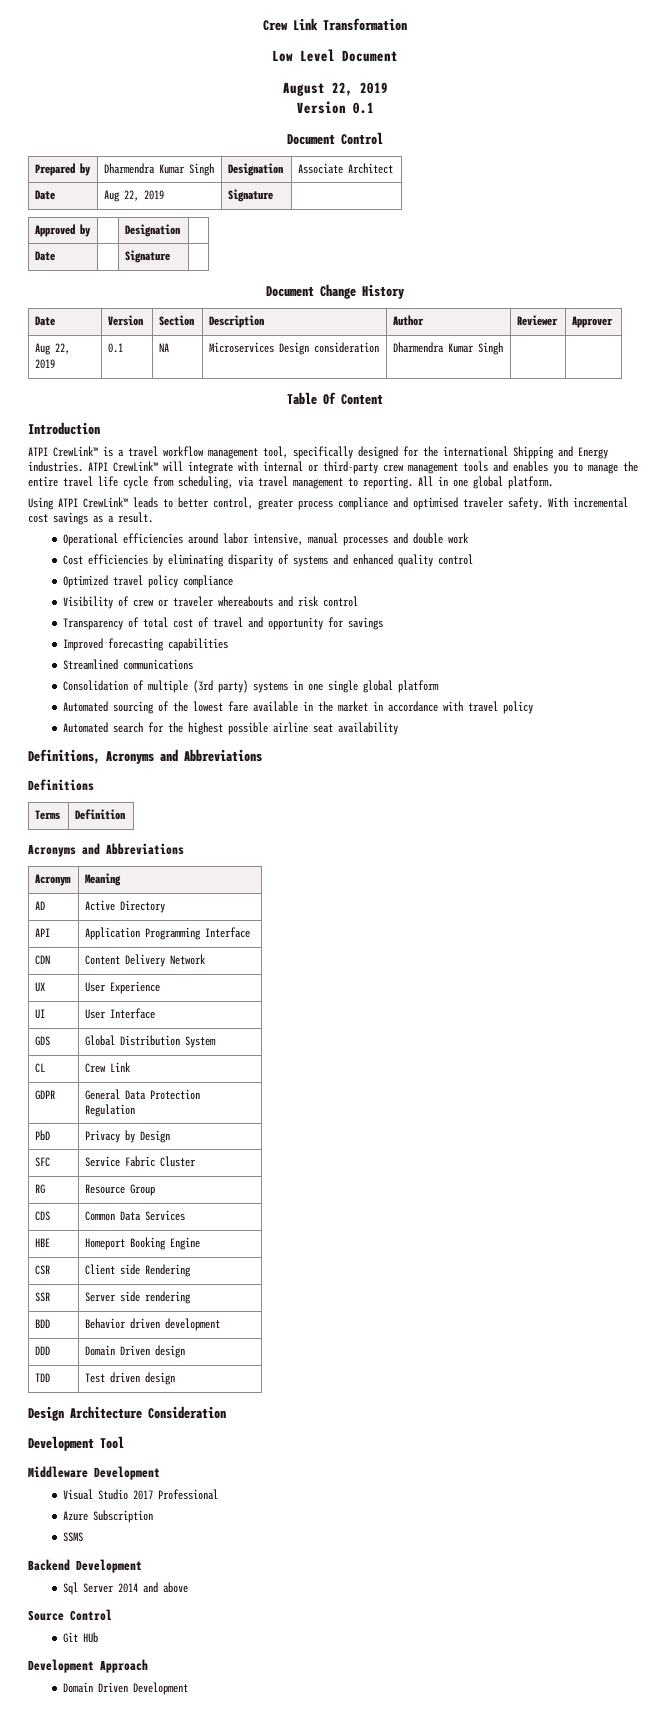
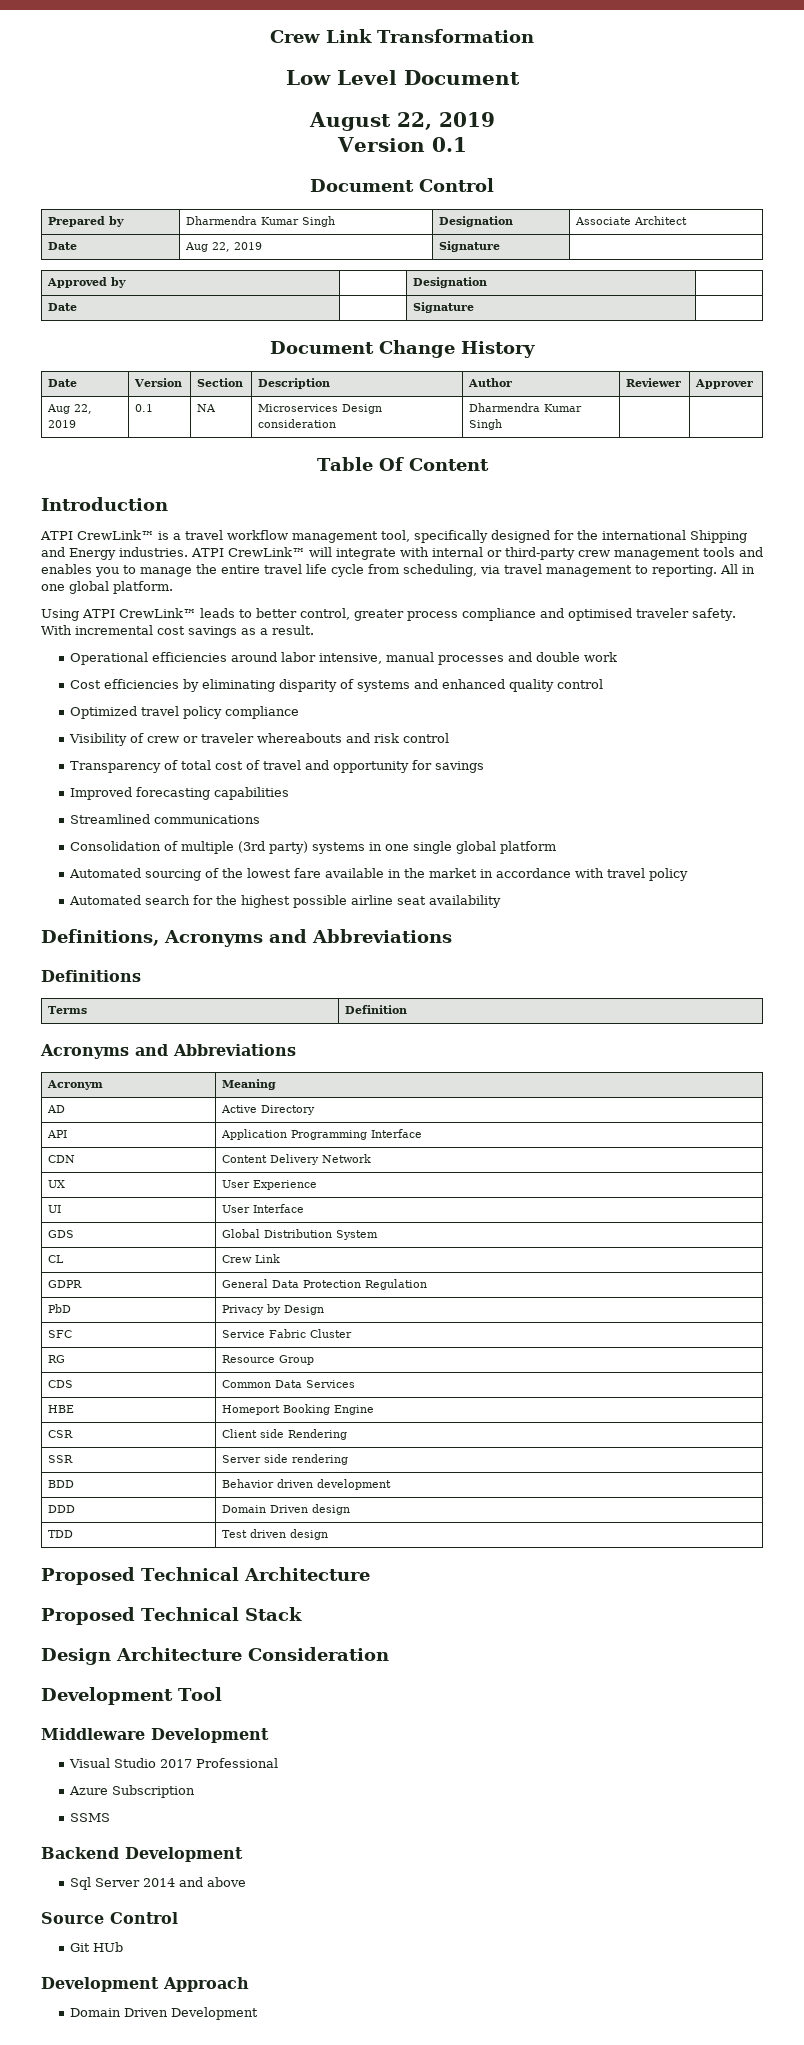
(176, 1378) none -> [41,1567,370,1585] [41,1607,302,1625] // Proposed Technical Architecture // Proposed Technical Stack

